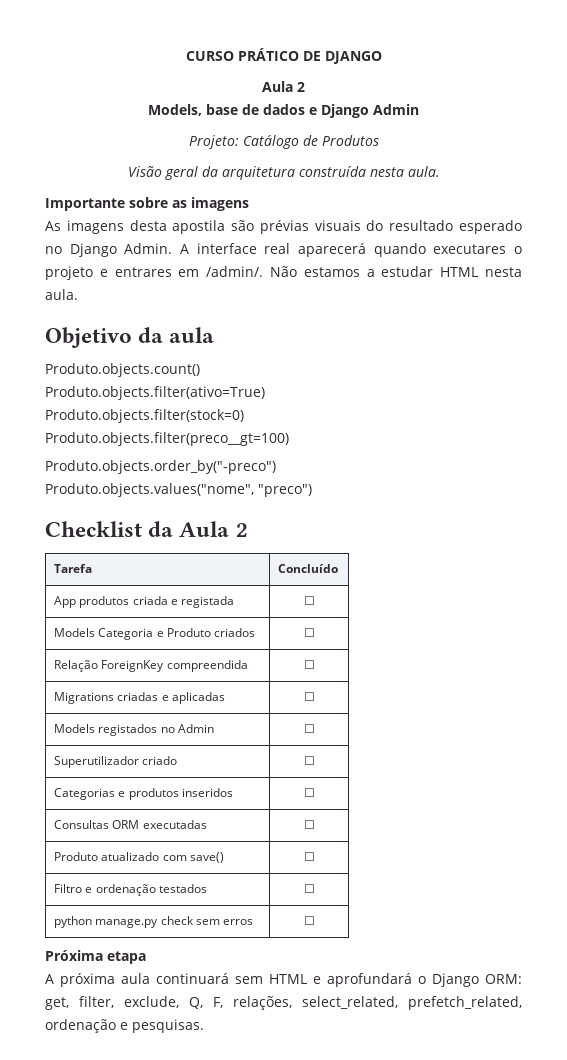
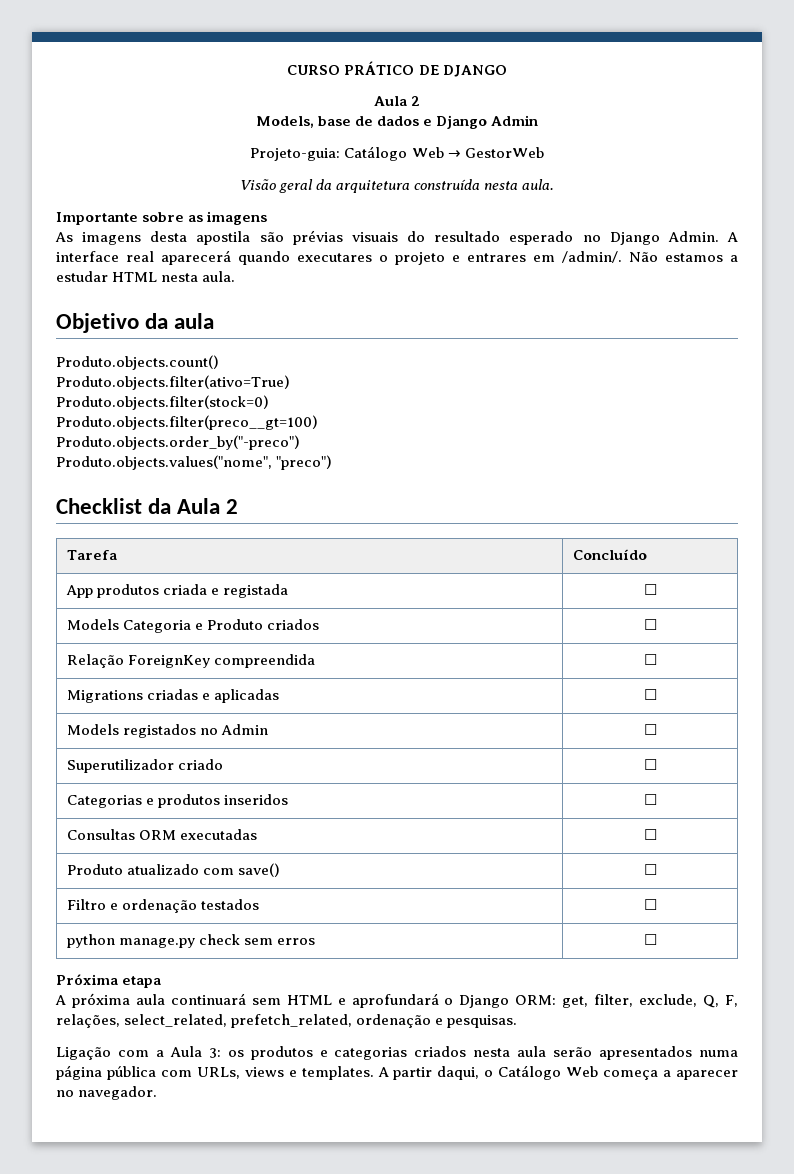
[188,135,379,149] Projeto: Catálogo de Produtos -> [250,146,544,161] Projeto-guia: Catálogo Web → GestorWeb
(204, 1026) none -> [56,1046,739,1060] [56,1065,738,1080] [56,1086,158,1100] // Ligação com a Aula 3: os produtos e categorias criados nesta aula serão apresentados numa página pública com URLs, views e templates. A partir daqui, o Catálogo Web começa a aparecer no navegador.

